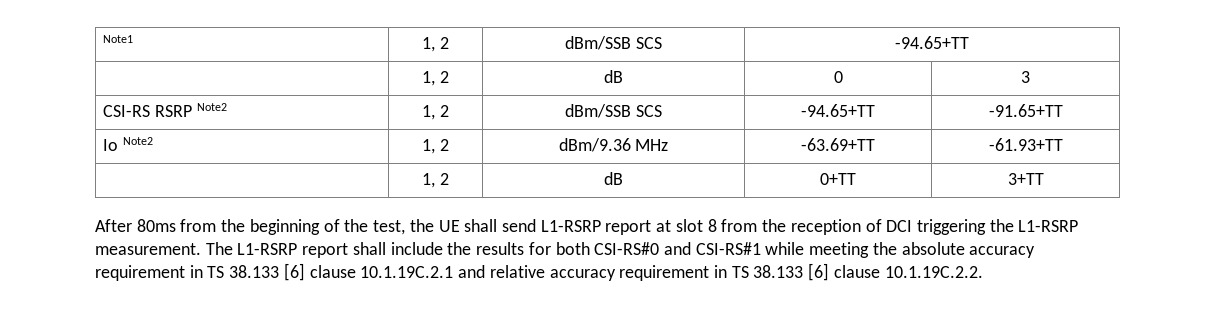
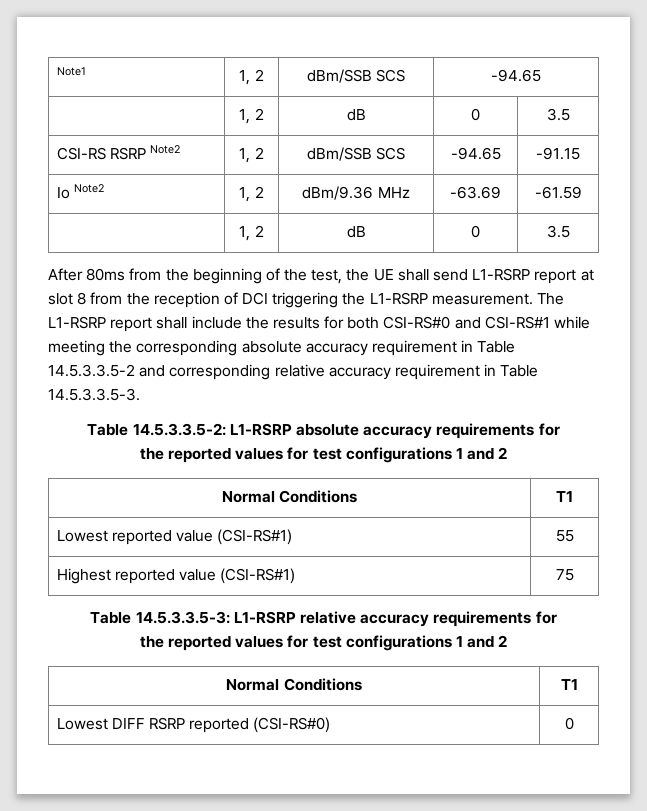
[895,36,969,49] [422,71,449,86] [604,70,623,83] [833,71,843,83] [1021,71,1030,83] -94.65+TT // | 1, 2 | dB | 0 | 3 -> [491,69,541,82] [239,108,264,124] [346,109,366,121] [471,108,480,121] [546,108,570,121] -94.65 // | 1, 2 | dB | 0 | 3.5
[801,104,875,117] [988,104,1063,117] -94.65+TT | -91.65+TT -> [450,147,501,160] [536,147,580,160] -94.65 | -91.15
[801,138,875,151] [988,138,1063,151] [422,173,449,188] [604,172,623,185] [820,173,856,185] [1007,173,1044,185] -63.69+TT | -61.93+TT // | 1, 2 | dB | 0+TT | 3+TT -> [450,186,501,199] [534,186,582,199] [239,225,264,241] [346,226,366,238] [471,225,480,238] [546,225,570,238] -63.69 | -61.59 // | 1, 2 | dB | 0 | 3.5
(897, 248) none -> [136,340,238,356] corresponding
[207,263,983,281] TS 38.133 [6] clause 10.1.19C.2.1 and relative accuracy requirement in TS 38.133 [6] clause 10.1.19C.2.2. -> [477,341,516,353] [48,364,539,380] [48,388,140,401] [87,423,560,439] [139,447,508,463] [221,490,358,503] [556,491,573,502] [56,529,293,545] [555,530,574,542] [56,568,296,584] [555,569,574,581] [90,611,557,627] [139,635,508,651] [226,678,362,691] [560,679,578,690] [56,717,331,733] [564,717,574,730] Table 14.5.3.3.5-2 and corresponding relative accuracy requirement in Table 14.5.3.3.5-3. // Table 14.5.3.3.5-2: L1-RSRP absolute accuracy requirements for // the reported values for test configurations 1 and 2 // Normal Conditions | T1 // Lowest reported value (CSI-RS#1) | 55 // Highest reported value (CSI-RS#1) | 75 // Table 14.5.3.3.5-3: L1-RSRP relative accuracy requirements for // the reported values for test configurations 1 and 2 // Normal Conditions | T1 // Lowest DIFF RSRP reported (CSI-RS#0) | 0

